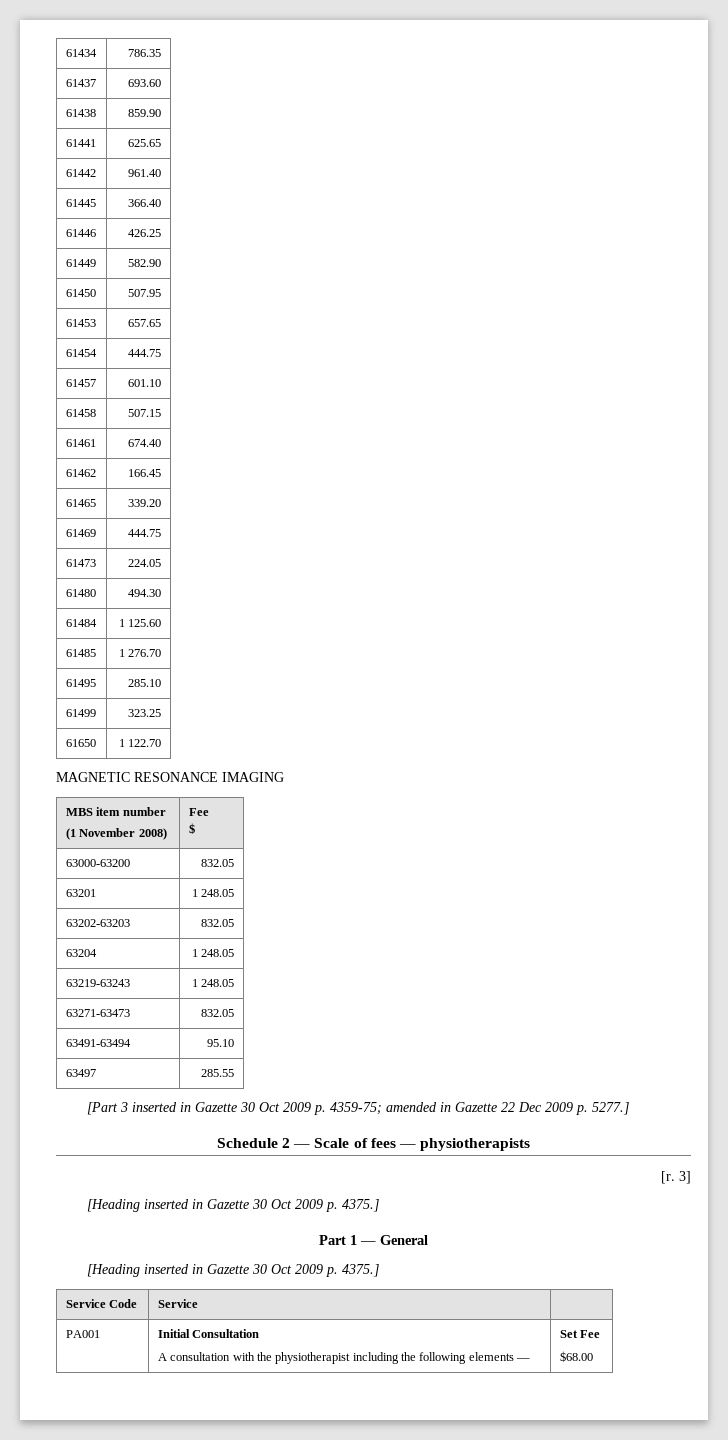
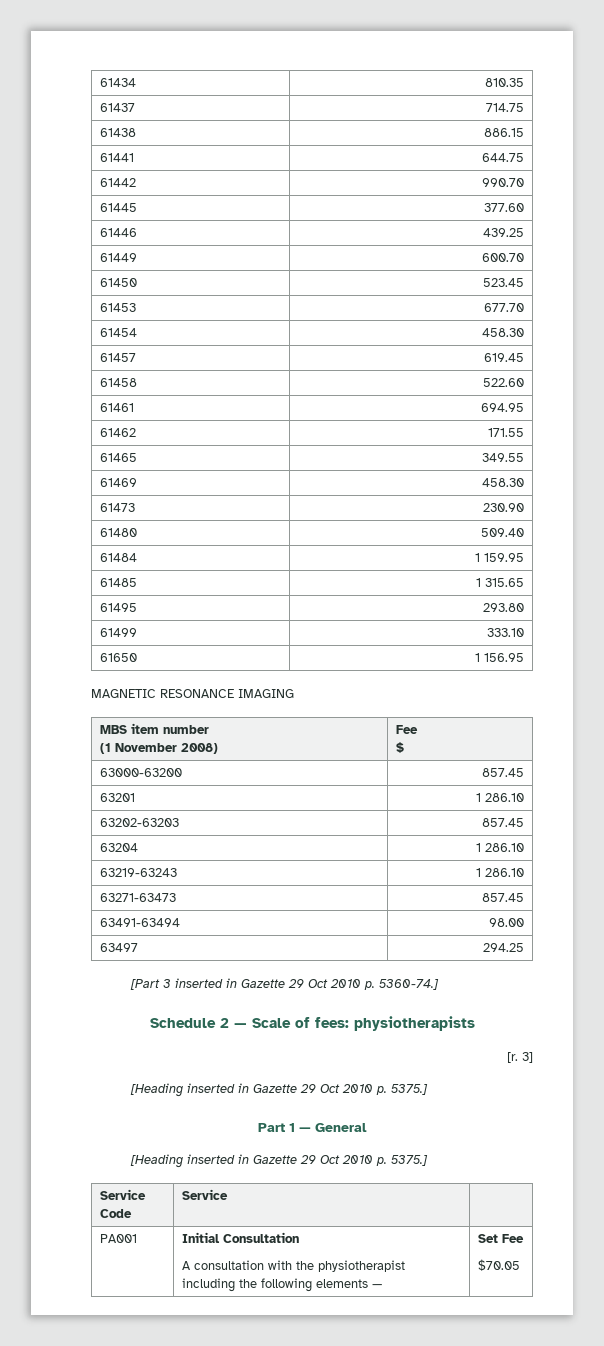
[128,49,162,57] 786.35 -> [485,78,525,87] 810.35
[128,79,162,87] 693.60 -> [486,103,525,112] 714.75
[128,109,162,117] 859.90 -> [484,128,525,137] 886.15
[128,139,162,147] 625.65 -> [482,153,525,162] 644.75
[128,169,162,177] 961.40 -> [482,178,525,187] 990.70
[128,199,162,207] 366.40 -> [484,203,525,212] 377.60
[128,229,162,237] 426.25 -> [483,228,525,237] 439.25
[128,259,162,267] 582.90 -> [482,253,525,262] 600.70
[128,289,162,297] 507.95 -> [483,278,525,287] 523.45
[128,319,162,327] 657.65 -> [484,303,525,312] 677.70
[128,349,162,357] 444.75 -> [482,328,525,337] 458.30
[128,379,162,387] 601.10 -> [484,353,525,362] 619.45
[128,409,162,417] 507.15 -> [483,378,525,387] 522.60
[128,439,162,447] 674.40 -> [481,403,525,412] 694.95
[128,469,162,477] 166.45 -> [488,428,525,437] 171.55
[128,499,162,507] 339.20 -> [482,453,525,462] 349.55
[128,529,162,537] 444.75 -> [482,478,525,487] 458.30
[128,559,162,567] 224.05 -> [483,503,525,512] 230.90
[128,589,162,597] 494.30 -> [481,528,525,537] 509.40
[128,619,162,627] 125.60 -> [484,553,525,562] 159.95
[128,649,162,657] 276.70 -> [485,578,525,587] 315.65
[128,679,162,687] 285.10 -> [483,603,525,612] 293.80
[128,709,162,717] 323.25 -> [487,628,525,637] 333.10
[128,739,162,747] 122.70 -> [484,653,525,662] 156.95
[201,859,235,867] 832.05 -> [482,768,525,777] 857.45
[201,889,235,897] 248.05 -> [485,793,525,802] 286.10
[201,919,235,927] 832.05 -> [482,818,525,827] 857.45
[201,949,235,957] 248.05 -> [485,843,525,852] 286.10
[201,979,235,987] 248.05 -> [485,868,525,877] 286.10
[201,1009,235,1017] 832.05 -> [482,893,525,902] 857.45
[207,1039,235,1047] 95.10 -> [489,918,525,927] 98.00
[201,1069,235,1077] 285.55 -> [483,943,525,952] 294.25
[240,1102,630,1115] 30 Oct 2009 p. 4359-75; amended in Gazette 22 Dec 2009 p. 5277.] -> [288,979,440,990] 29 Oct 2010 p. 5360-74.]
[370,1138,416,1148] fees — -> [314,1017,349,1028] fees:
[252,1199,380,1212] 30 Oct 2009 p. 4375.] -> [300,1084,429,1095] 29 Oct 2010 p. 5375.]
[252,1264,380,1277] 30 Oct 2009 p. 4375.] -> [300,1155,429,1166] 29 Oct 2010 p. 5375.]
[559,1351,593,1362] $68.00 -> [477,1259,520,1271] $70.05

